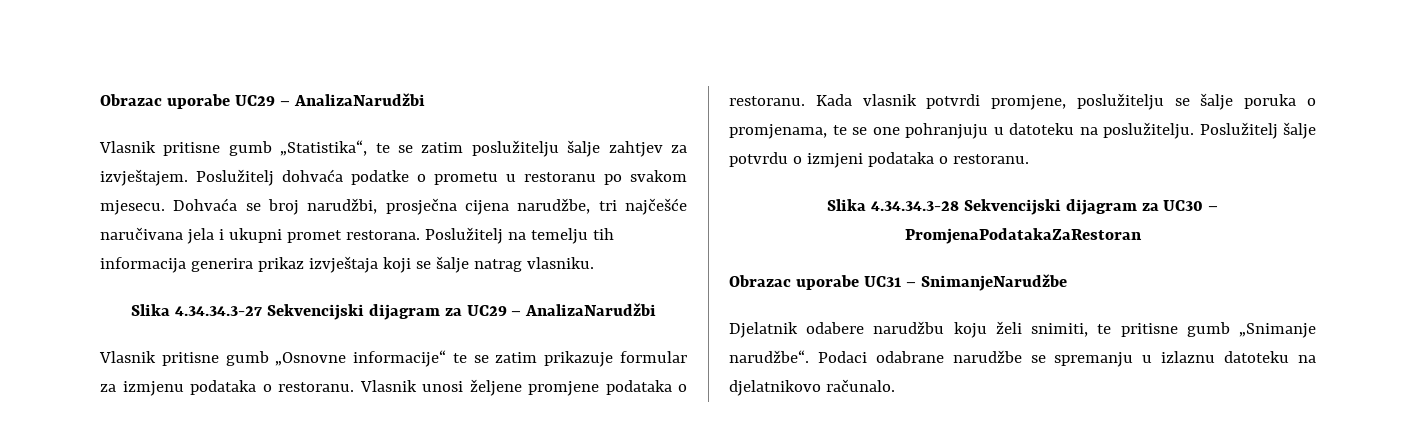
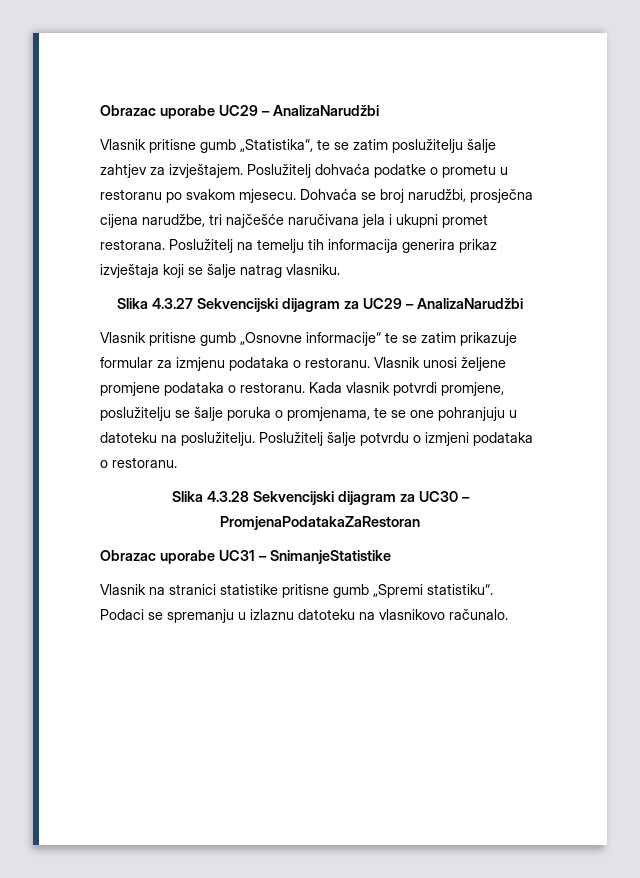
[174,306,262,316] 4.34.34.3-27 -> [152,298,193,309] 4.3.27
[870,201,959,211] 4.34.34.3-28 -> [206,491,249,502] 4.3.28
[920,274,1067,291] [729,321,1316,338] [729,350,1022,363] SnimanjeNarudžbe // Djelatnik odabere narudžbu koju želi snimiti, te pritisne gumb „Snimanje narudžbe“. Podaci odabrane narudžbe -> [270,550,391,564] [100,584,493,598] [100,609,144,620] SnimanjeStatistike // Vlasnik na stranici statistike pritisne gumb „Spremi statistiku“. Podaci
[729,380,821,396] djelatnikovo -> [379,609,445,620] vlasnikovo

